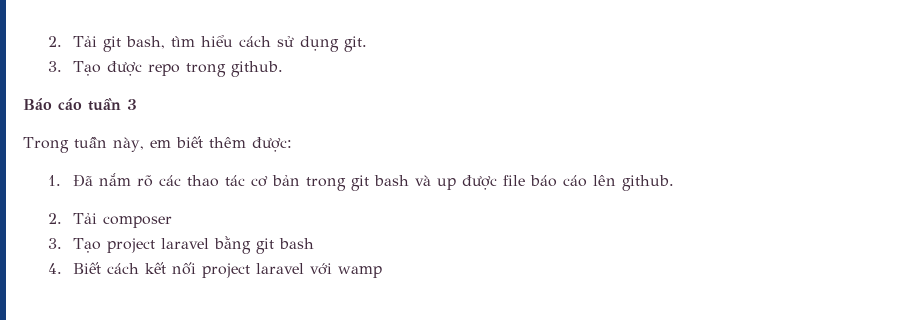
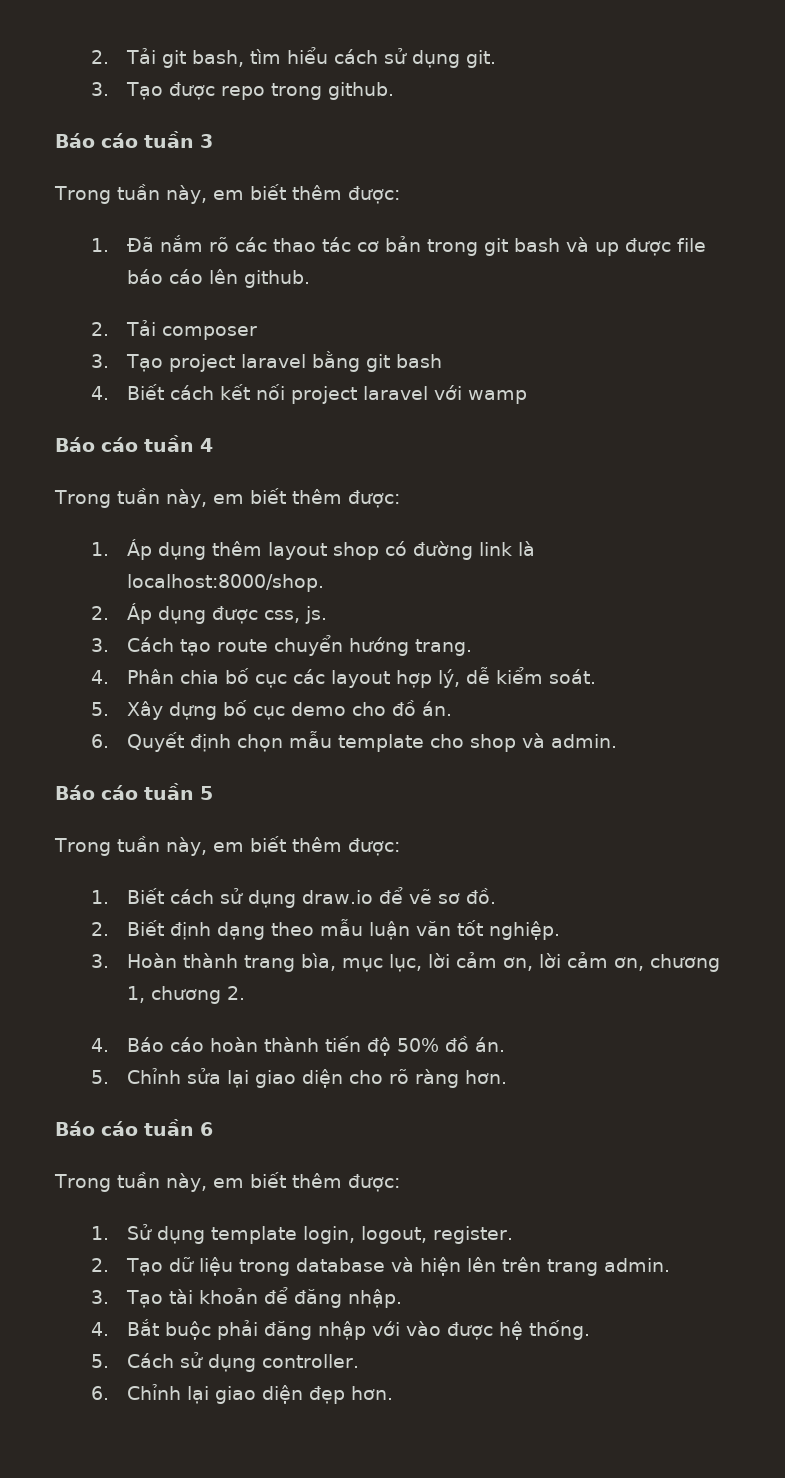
(382, 272) none -> [55,435,213,452] [54,488,400,508] [90,539,535,560] [126,574,324,592] [90,603,327,624] [90,635,472,656] [90,667,596,688] [90,700,452,720] [90,731,617,752] [55,783,213,800] [54,836,400,856] [90,887,496,908] [90,919,560,940] [90,952,720,972] [126,986,245,1004] [90,1036,505,1056] [90,1068,507,1088] [55,1119,213,1136] [54,1172,400,1192] [90,1224,513,1244] [90,1257,670,1276] [90,1287,402,1308] [90,1319,590,1340] [90,1352,359,1372] [90,1384,393,1404] // Báo cáo tuần 4 // Trong tuần này, em biết thêm được: // 1. Áp dụng thêm layout shop có đường link là localhost:8000/shop. // 2. Áp dụng được css, js. // 3. Cách tạo route chuyển hướng trang. // 4. Phân chia bố cục các layout hợp lý, dễ kiểm soát. // 5. Xây dựng bố cục demo cho đồ án. // 6. Quyết định chọn mẫu template cho shop và admin. // Báo cáo tuần 5 // Trong tuần này, em biết thêm được: // 1. Biết cách sử dụng draw.io để vẽ sơ đồ. // 2. Biết định dạng theo mẫu luận văn tốt nghiệp. // 3. Hoàn thành trang bìa, mục lục, lời cảm ơn, lời cảm ơn, chương 1, chương 2. // 4. Báo cáo hoàn thành tiến độ 50% đồ án. // 5. Chỉnh sửa lại giao diện cho rõ ràng hơn. // Báo cáo tuần 6 // Trong tuần này, em biết thêm được: // 1. Sử dụng template login, logout, register. // 2. Tạo dữ liệu trong database và hiện lên trên trang admin. // 3. Tạo tài khoản để đăng nhập. // 4. Bắt buộc phải đăng nhập với vào được hệ thống. // 5. Cách sử dụng controller. // 6. Chỉnh lại giao diện đẹp hơn.

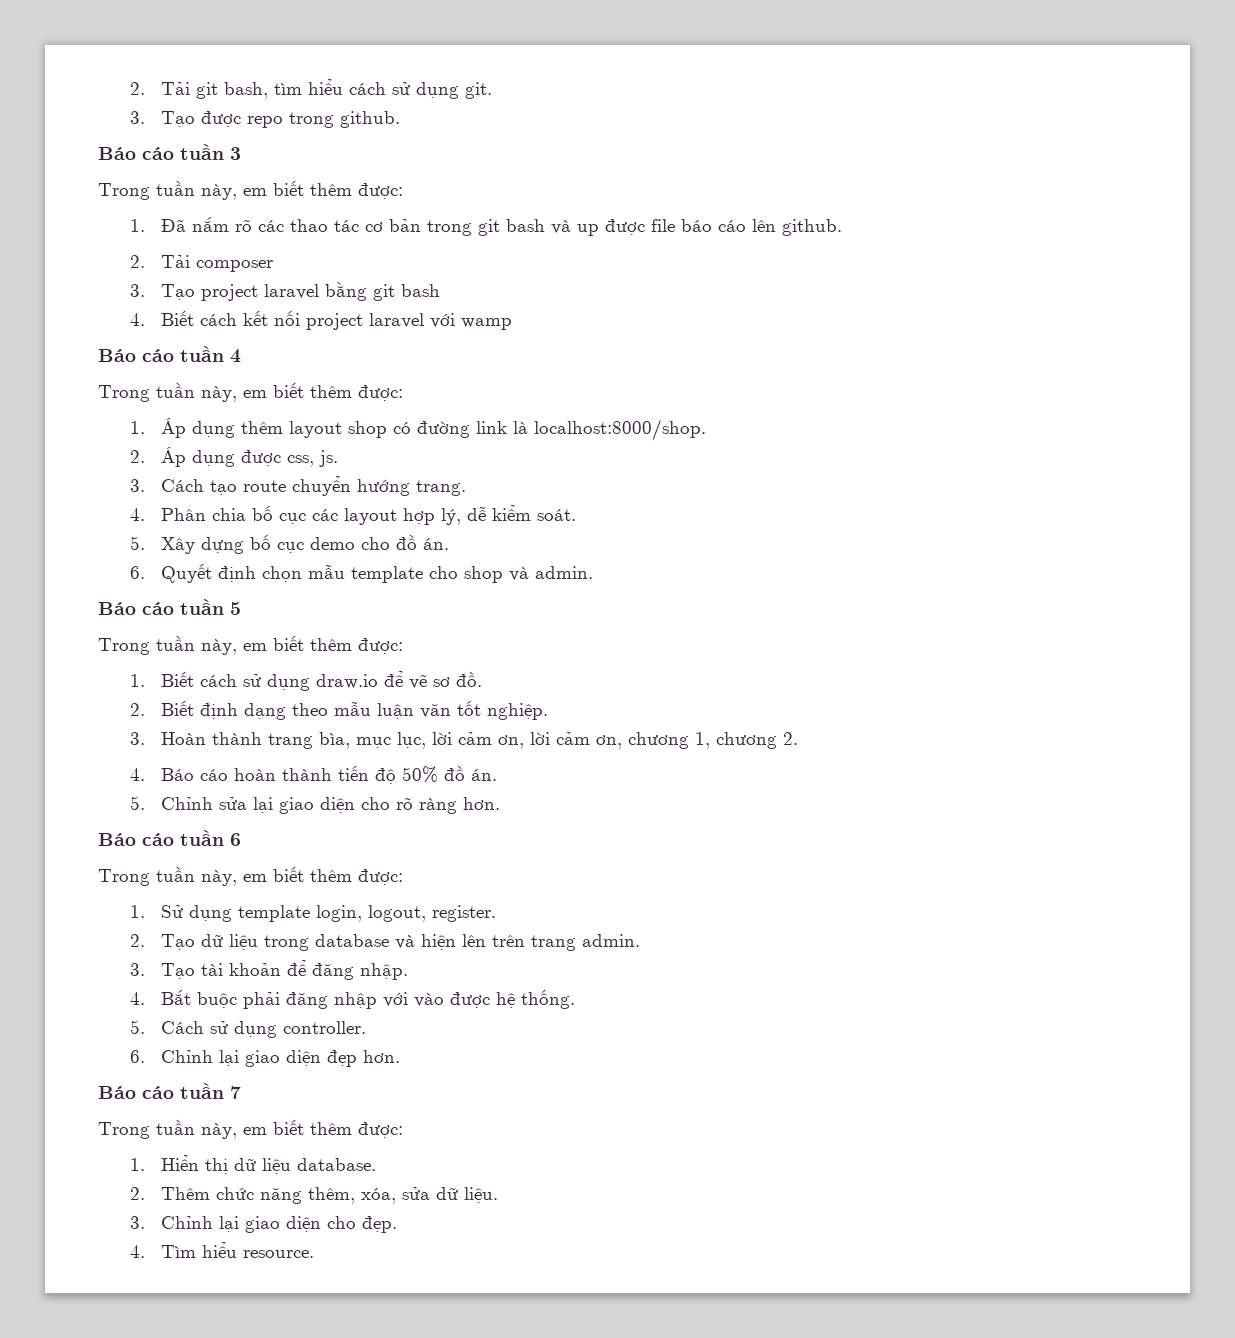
(393, 1393) none -> [98,1083,241,1099] [98,1119,403,1139] [129,1155,377,1174] [129,1187,499,1204] [129,1216,398,1233] [129,1242,315,1258] // Báo cáo tuần 7 // Trong tuần này, em biết thêm được: // 1. Hiển thị dữ liệu database. // 2. Thêm chức năng thêm, xóa, sửa dữ liệu. // 3. Chỉnh lại giao diện cho đẹp. // 4. Tìm hiểu resource.

